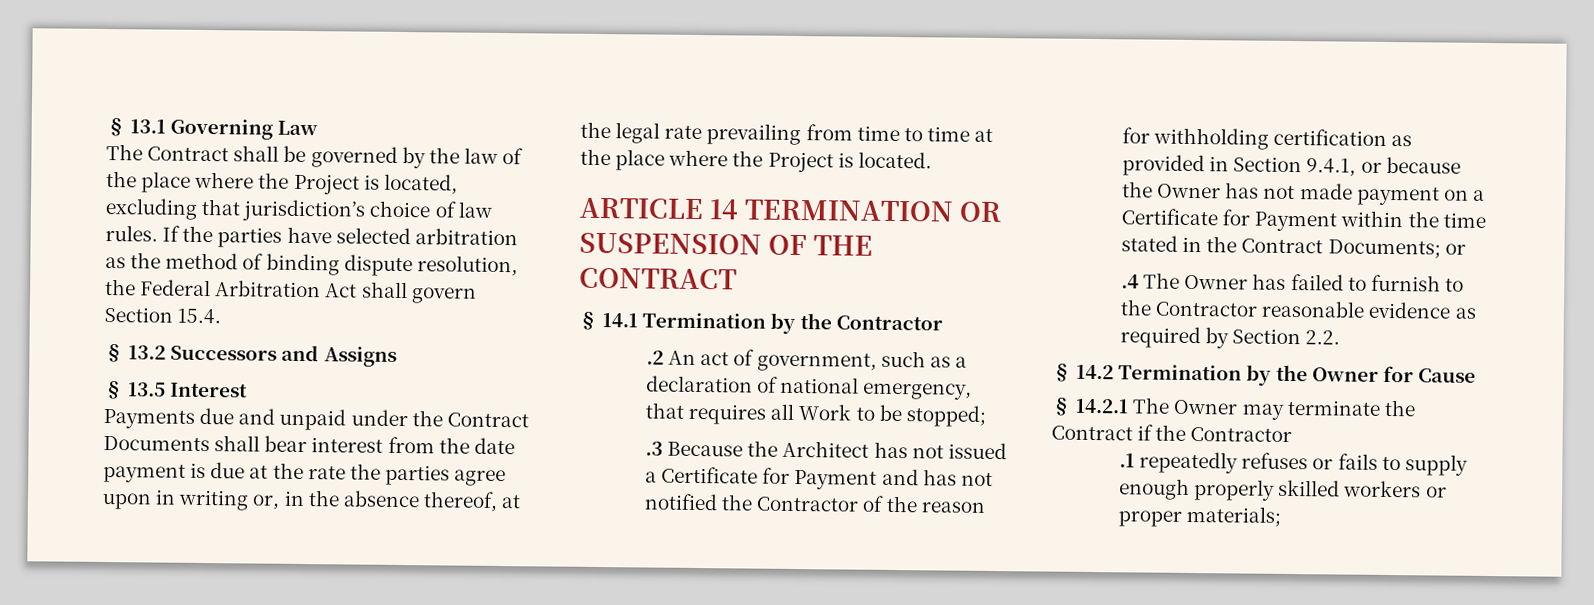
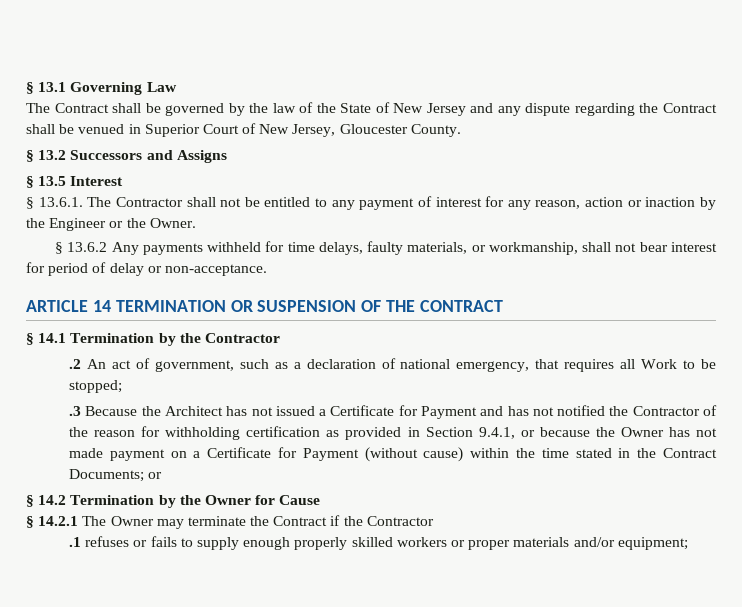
[141,171,458,195] [105,198,493,222] [105,224,518,248] [105,252,518,277] [105,278,477,304] [104,306,222,325] place where the Project is located, excluding that jurisdiction’s choice of law rules. If the parties have selected arbitration as the method of binding dispute resolution, the Federal Arbitration Act shall govern Section 15.4. -> [340,102,717,116] [26,123,461,137] State of New Jersey and any dispute regarding the Contract shall be venued in Superior Court of New Jersey, Gloucester County.
[103,407,529,431] [103,435,515,455] [103,462,507,487] [102,489,522,512] [580,121,994,146] [580,148,932,173] Payments due and unpaid under the Contract Documents shall bear interest from the date payment is due at the rate the parties agree upon in writing or, in the absence thereof, at the legal rate prevailing from time to time at the place where the Project is located. -> [26,196,717,210] [26,218,196,231] [55,241,717,255] [26,262,267,276] § 13.6.1. The Contractor shall not be entitled to any payment of interest for any reason, action or inaction by the Engineer or the Owner. // § 13.6.2 Any payments withheld for time delays, faulty materials, or workmanship, shall not bear interest for period of delay or non-acceptance.
(1338, 221) none -> [364,447,464,462] (without cause)
[1121,272,1464,292] [1120,299,1476,319] [1120,326,1341,349] // .4 The Owner has failed to furnish to the Contractor reasonable evidence as required by Section 2.2. -> (163, 475) none
[1139,451,1239,474] repeatedly -> (82, 542) none
[1186,505,1282,527] materials; -> [513,537,688,550] materials and/or equipment;

